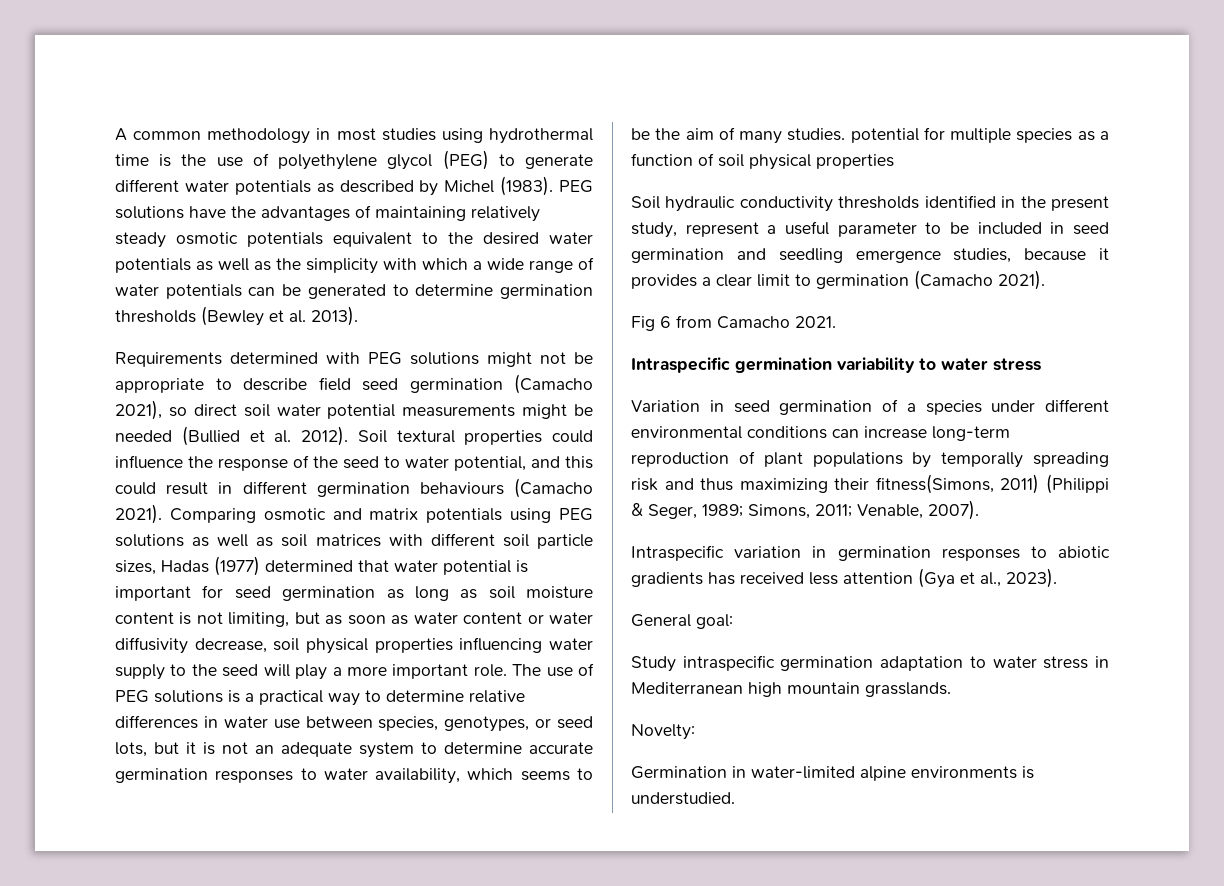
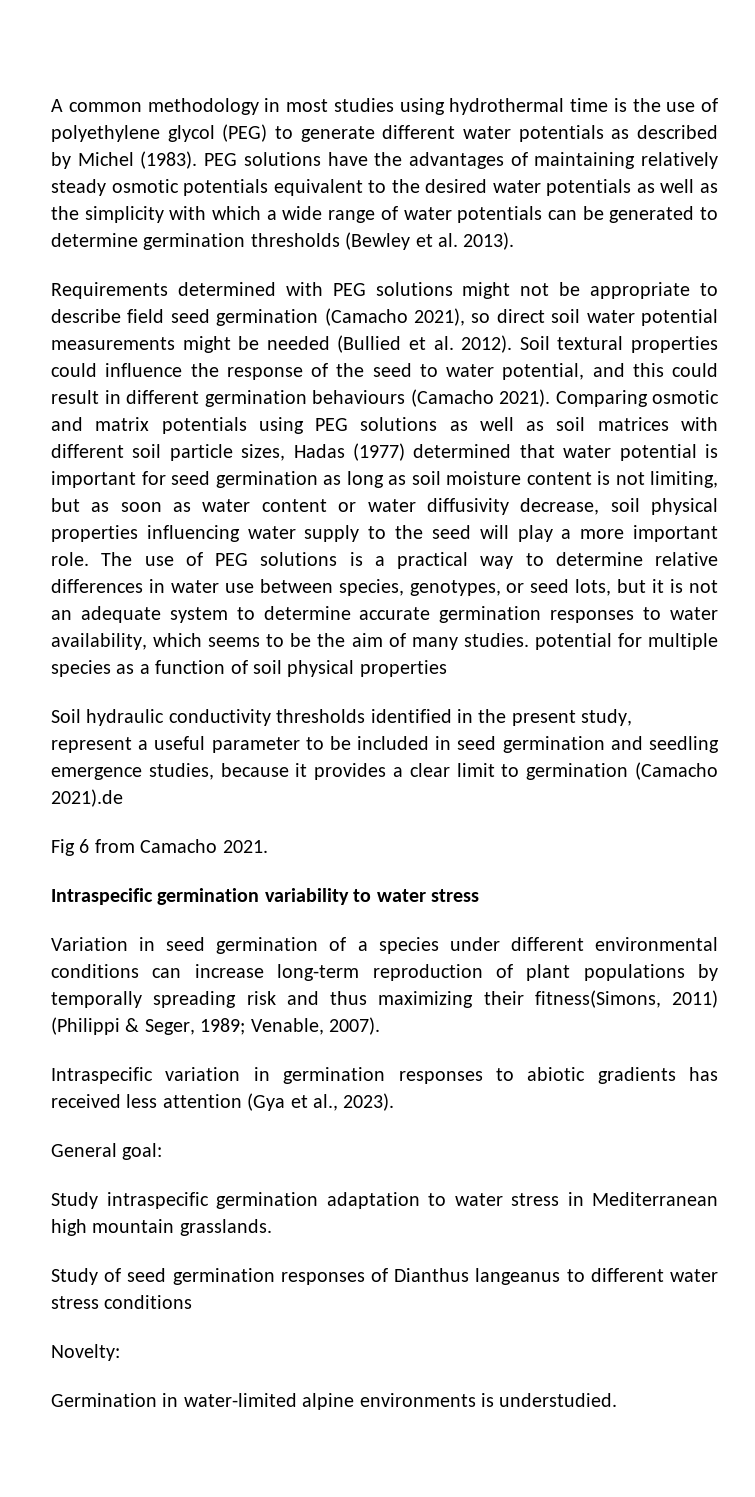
[998,270,1045,290] 2021). -> [51,789,123,807] 2021).de
[748,504,852,519] Simons, 2011; -> (246, 1026) none
(951, 689) none -> [51,1268,719,1285] [51,1295,193,1309] // Study of seed germination responses of Dianthus langeanus to different water stress conditions

